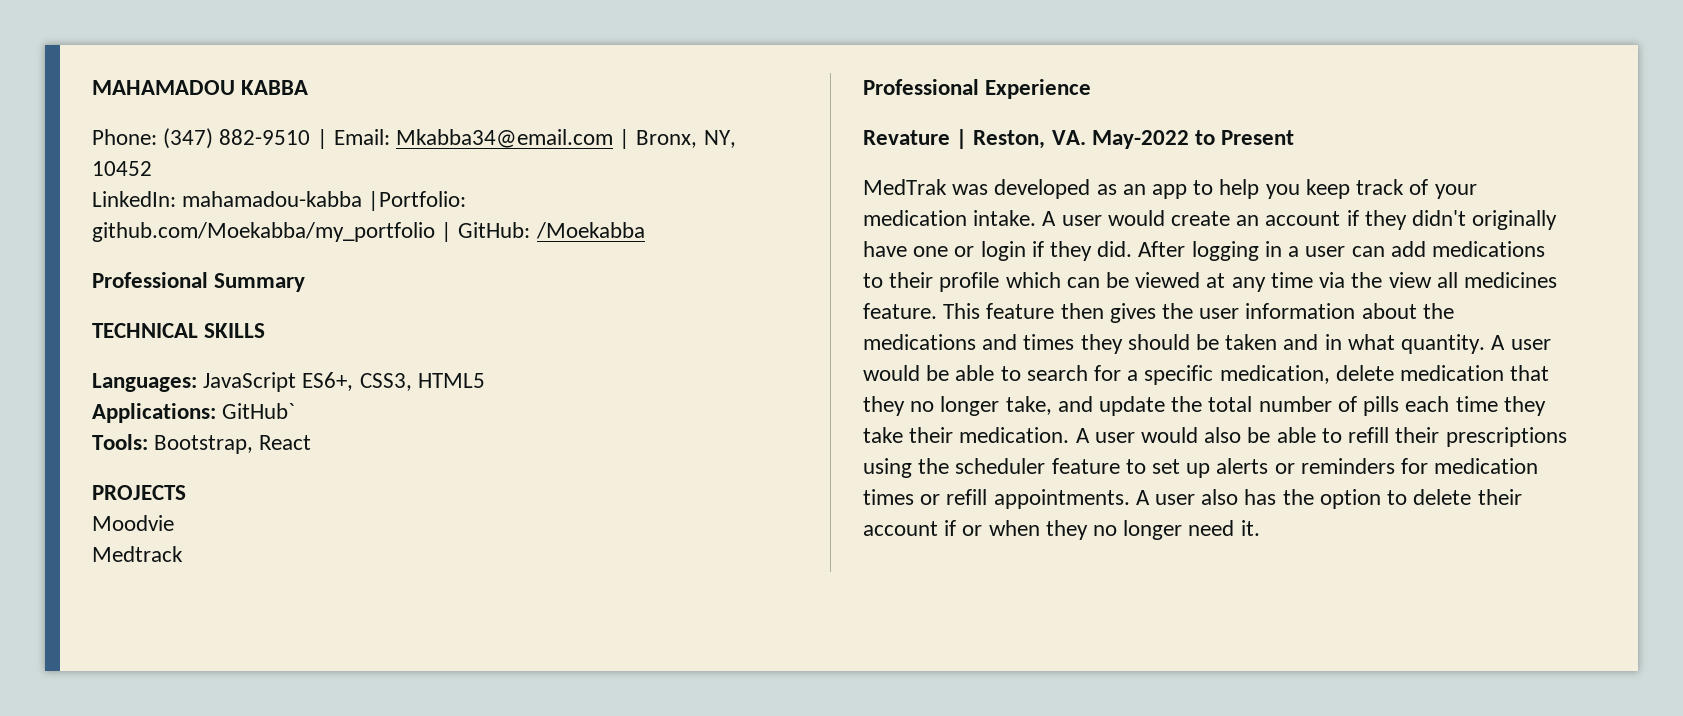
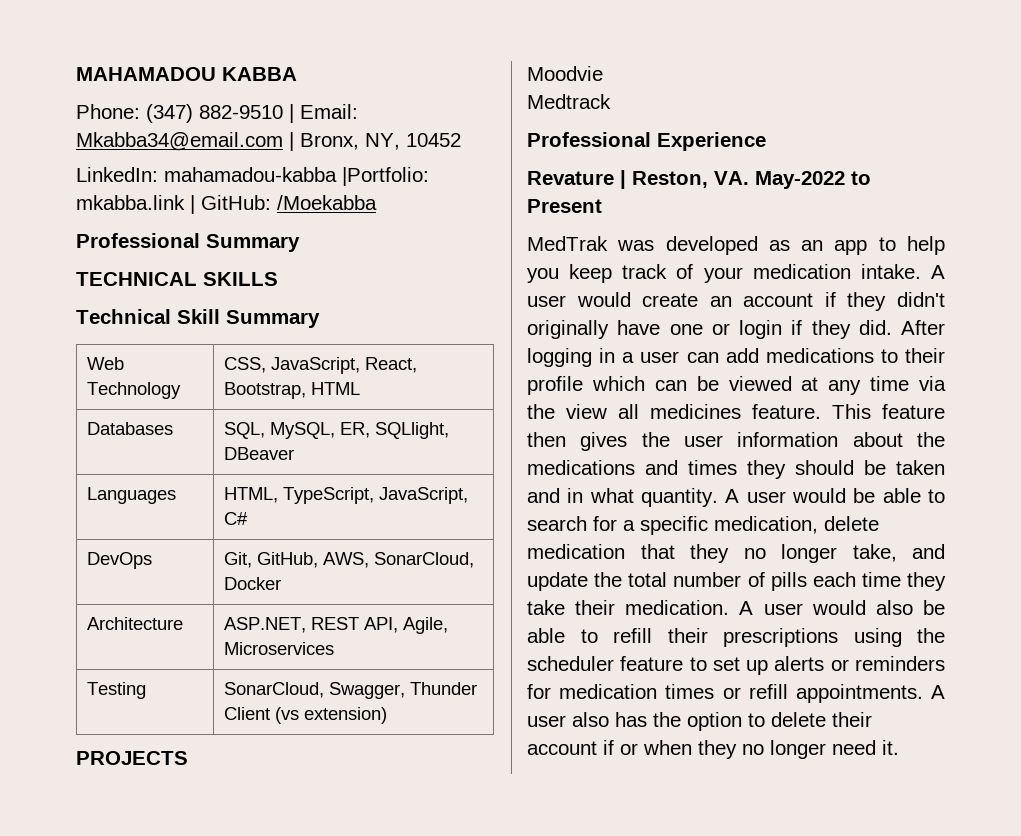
[92,222,435,242] github.com/Moekabba/my_portfolio -> [76,195,185,210] mkabba.link
[92,372,485,392] [92,403,296,423] [92,434,312,454] Languages: JavaScript ES6+, CSS3, HTML5 // Applications: GitHub` // Tools: Bootstrap, React -> [76,309,320,328] [87,357,125,370] [87,382,182,399] [224,357,418,374] [224,382,361,399] [87,422,174,435] [224,422,450,439] [224,447,295,460] [87,487,177,504] [224,487,469,504] [224,512,249,525] [87,552,153,569] [224,552,475,568] [224,577,282,590] [87,617,184,630] [224,617,449,634] [224,642,335,655] [87,682,147,699] [224,682,478,699] [224,707,388,724] Technical Skill Summary // Web Technology | CSS, JavaScript, React, Bootstrap, HTML // Databases | SQL, MySQL, ER, SQLlight, DBeaver // Languages | HTML, TypeScript, JavaScript, C# // DevOps | Git, GitHub, AWS, SonarCloud, Docker // Architecture | ASP.NET, REST API, Agile, Microservices // Testing | SonarCloud, Swagger, Thunder Client (vs extension)

